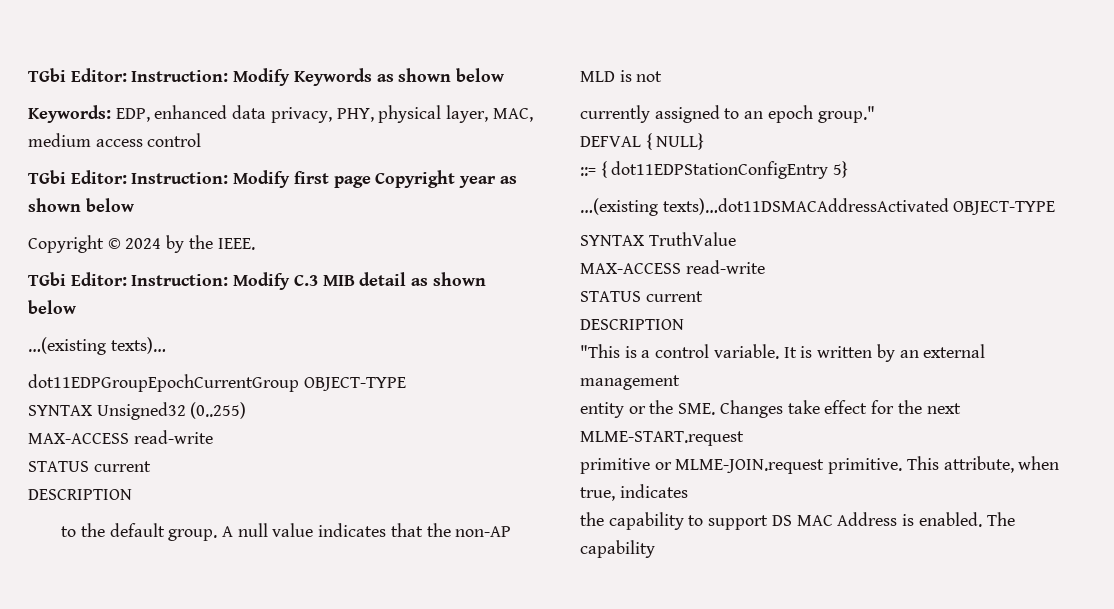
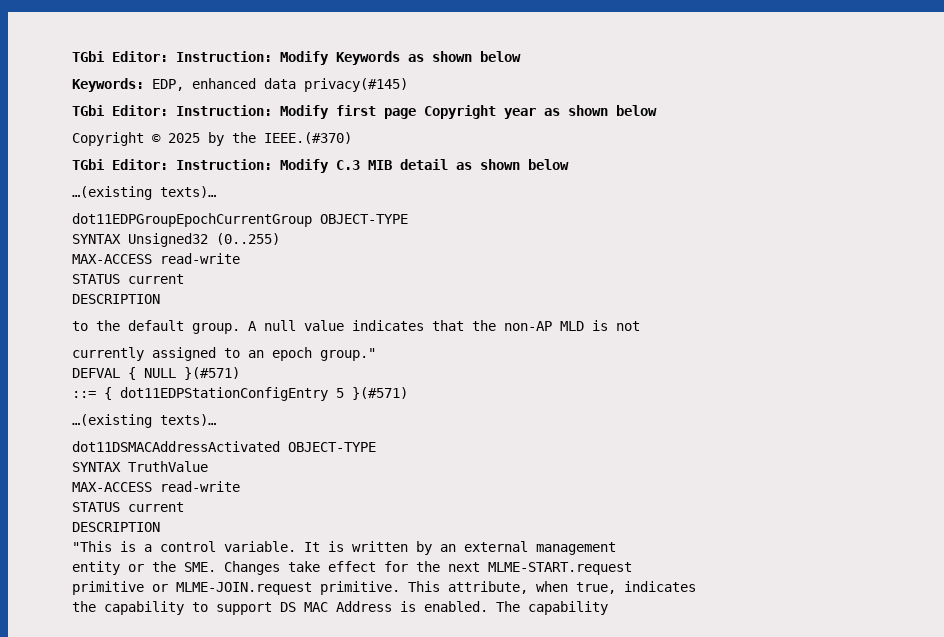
[270,105,533,123] [28,133,202,147] privacy, PHY, physical layer, MAC, medium access control -> [304,78,408,92] privacy(#145)
[125,238,162,249] 2024 -> [168,133,200,143] 2025
[217,238,255,250] IEEE. -> [264,132,352,144] IEEE.(#370)
[656,133,705,150] NULL} -> [144,367,240,380] NULL }(#571)
[833,161,849,178] [580,198,949,216] 5} // …(existing texts)…dot11DSMACAddressActivated -> [336,387,408,400] [72,414,216,428] [72,441,280,452] 5 }(#571) // …(existing texts)… // dot11DSMACAddressActivated

